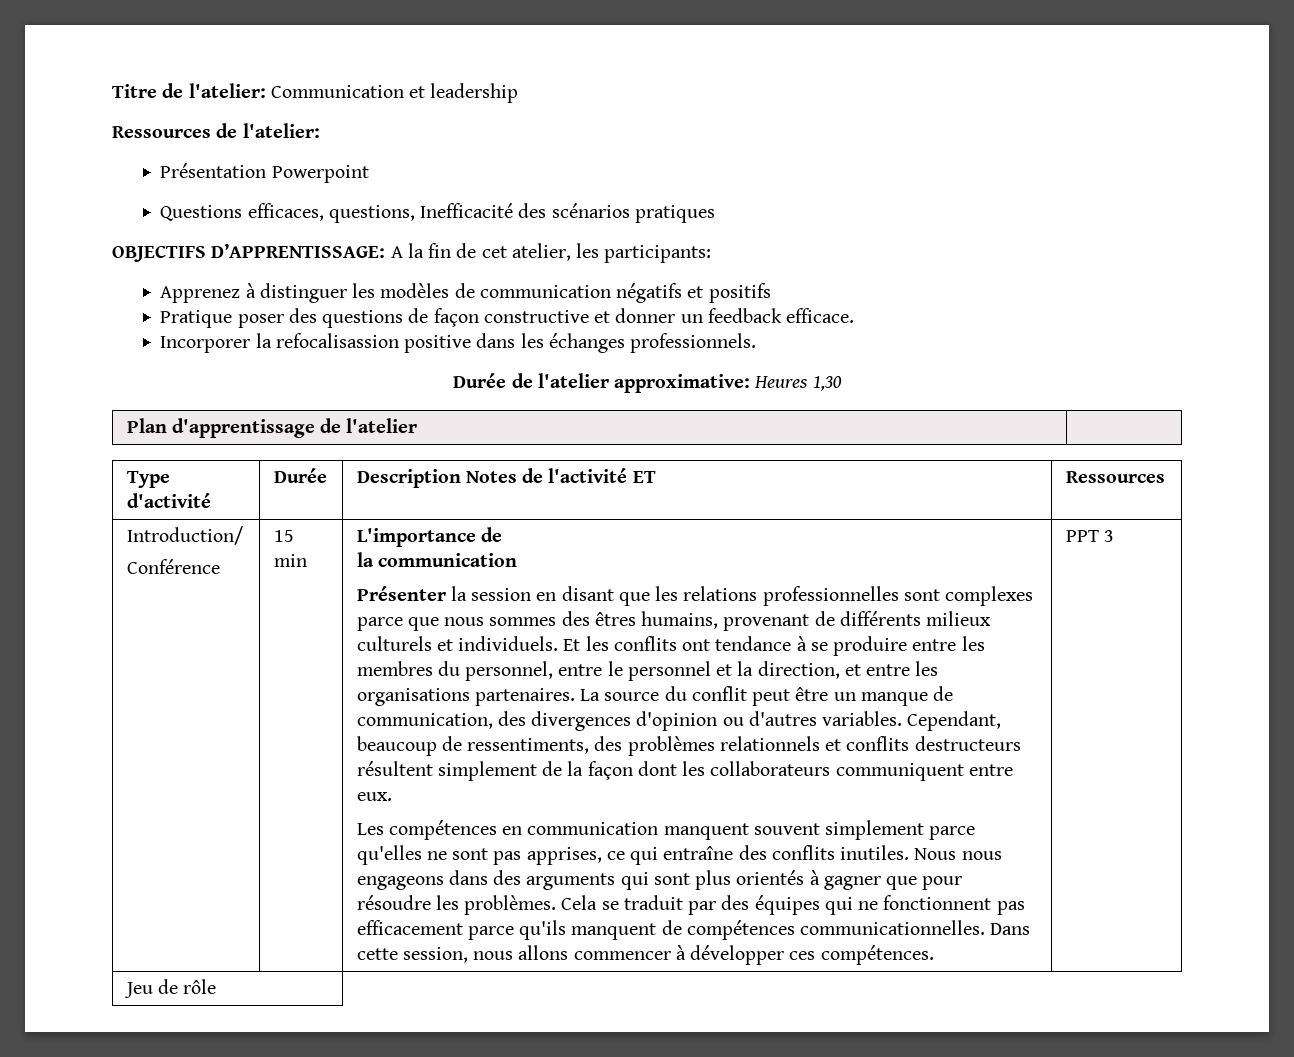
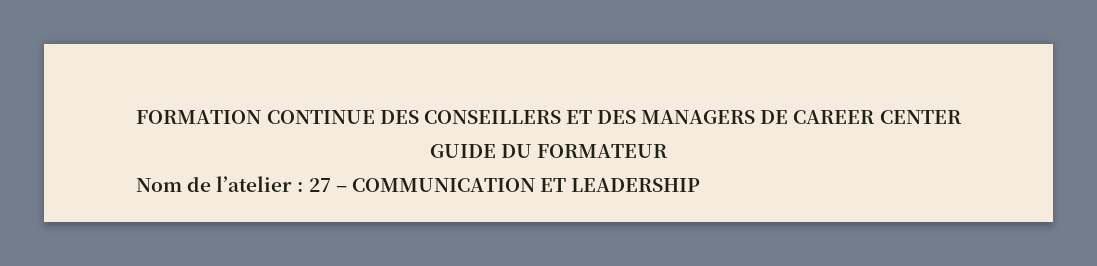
[112,83,519,103] [112,123,320,138] [160,163,369,183] [160,203,715,223] [112,243,712,263] [160,283,771,303] [160,308,855,328] [160,333,757,353] [453,373,842,393] [126,418,418,438] [126,471,170,488] [126,493,211,508] [273,468,327,483] [356,468,656,488] [1065,471,1165,483] [126,526,243,545] [126,559,220,574] [273,530,294,542] [273,554,307,567] [356,527,502,547] [356,552,517,567] [356,586,1034,606] [356,611,992,631] [356,636,985,656] [356,661,939,681] [356,686,954,706] [356,711,1002,731] [356,736,1021,756] [356,761,1013,781] [356,792,392,801] [356,820,976,840] [356,845,1002,865] [356,870,963,890] [356,895,1025,915] [356,920,1031,940] [356,945,934,965] [1065,530,1114,542] [123,979,217,998] Titre de l'atelier: Communication et leadership // Ressources de l'atelier: // Présentation Powerpoint // Questions efficaces, questions, Inefficacité des scénarios pratiques // OBJECTIFS D’APPRENTISSAGE: A la fin de cet atelier, les participants: // Apprenez à distinguer les modèles de communication négatifs et positifs // Pratique poser des questions de façon constructive et donner un feedback efficace. // Incorporer la refocalisassion positive dans les échanges professionnels. // Durée de l'atelier approximative: Heures 1,30 // Plan d'apprentissage de l'atelier | // Type d'activité | Durée | Description Notes de l'activité ET | Ressources // Introduction/ // Conférence | 15 min | L'importance de // la communication // Présenter la session en disant que les relations professionnelles sont complexes parce que nous sommes des êtres humains, provenant de différents milieux culturels et individuels. Et les conflits ont tendance à se produire entre les membres du personnel, entre le personnel et la direction, et entre les organisations partenaires. La source du conflit peut être un manque de communication, des divergences d'opinion ou d'autres variables. Cependant, beaucoup de ressentiments, des problèmes relationnels et conflits destructeurs résultent simplement de la façon dont les collaborateurs communiquent entre eux. // Les compétences en communication manquent souvent simplement parce qu'elles ne sont pas apprises, ce qui entraîne des conflits inutiles. Nous nous engageons dans des arguments qui sont plus orientés à gagner que pour résoudre les problèmes. Cela se traduit par des équipes qui ne fonctionnent pas efficacement parce qu'ils manquent de compétences communicationnelles. Dans cette session, nous allons commencer à développer ces compétences. | PPT 3 // Jeu de rôle -> [136,110,962,124] [429,144,669,158] [136,176,701,192] FORMATION CONTINUE DES CONSEILLERS ET DES MANAGERS DE CAREER CENTER // GUIDE DU FORMATEUR // Nom de l’atelier : 27 – COMMUNICATION ET LEADERSHIP

